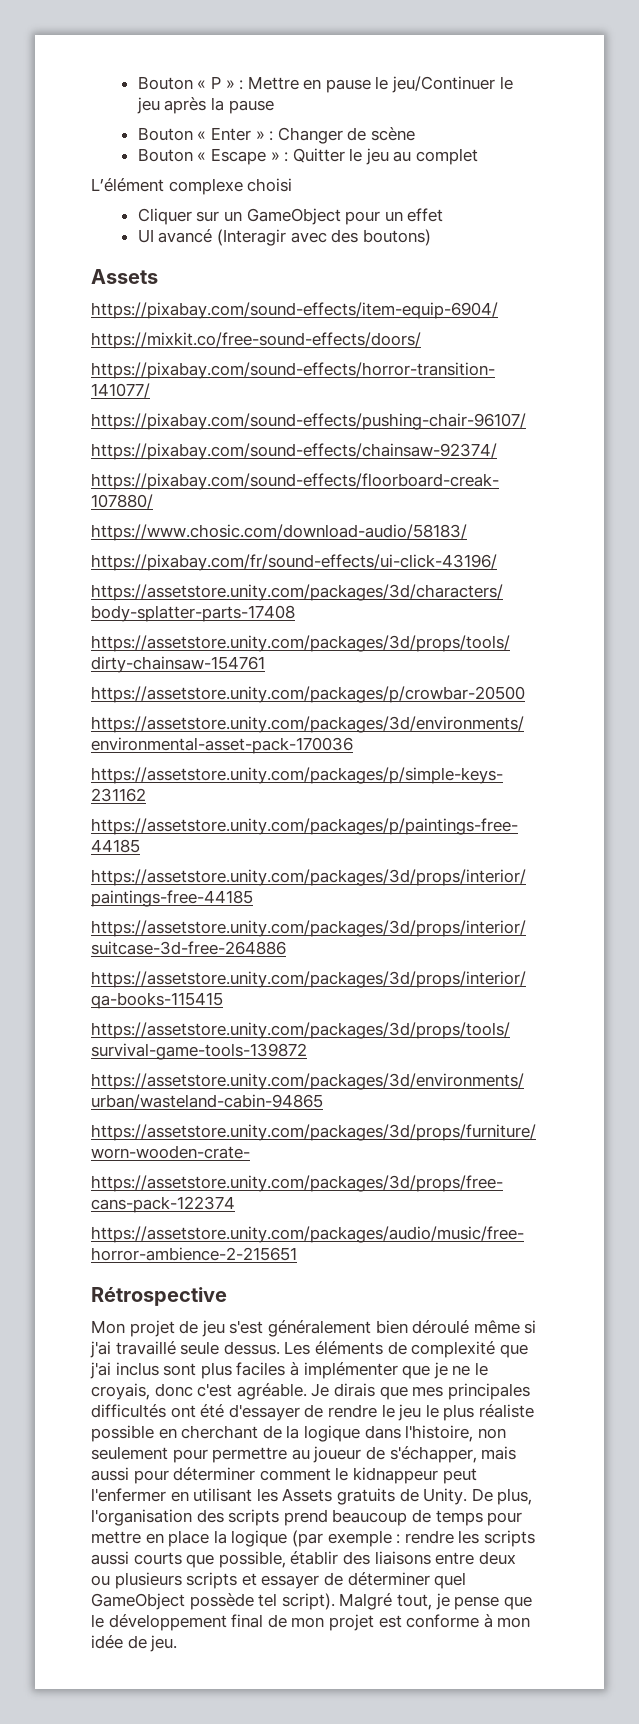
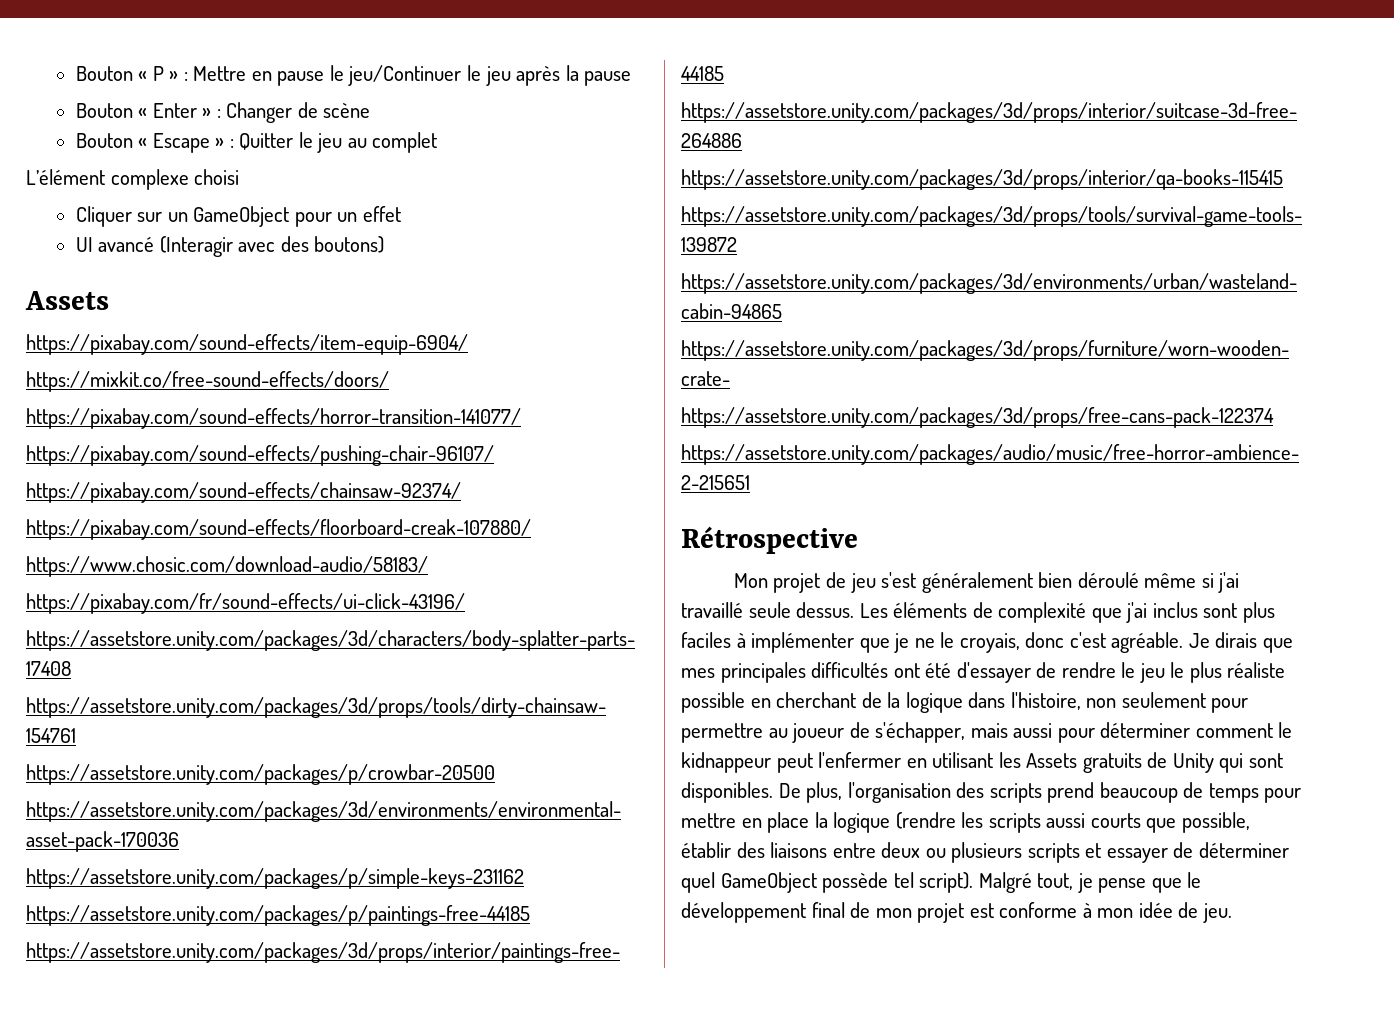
[423,1488,468,1505] Unity. -> [1172,753,1283,773] [681,782,773,803] Unity qui sont disponibles.
[291,1530,454,1547] (par exemple : rendre -> [895,812,956,829] (rendre

